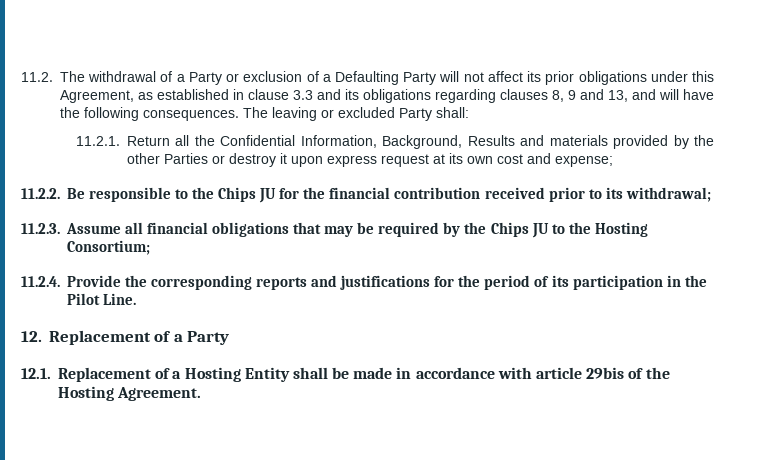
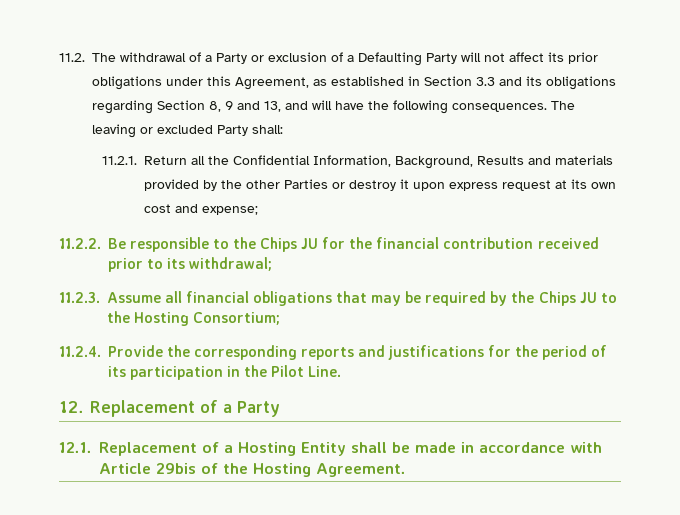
[248,89,289,100] clause -> [424,76,472,86] Section
[500,89,548,100] clauses -> [157,100,205,110] Section
[536,367,583,379] article -> [99,463,151,474] Article

